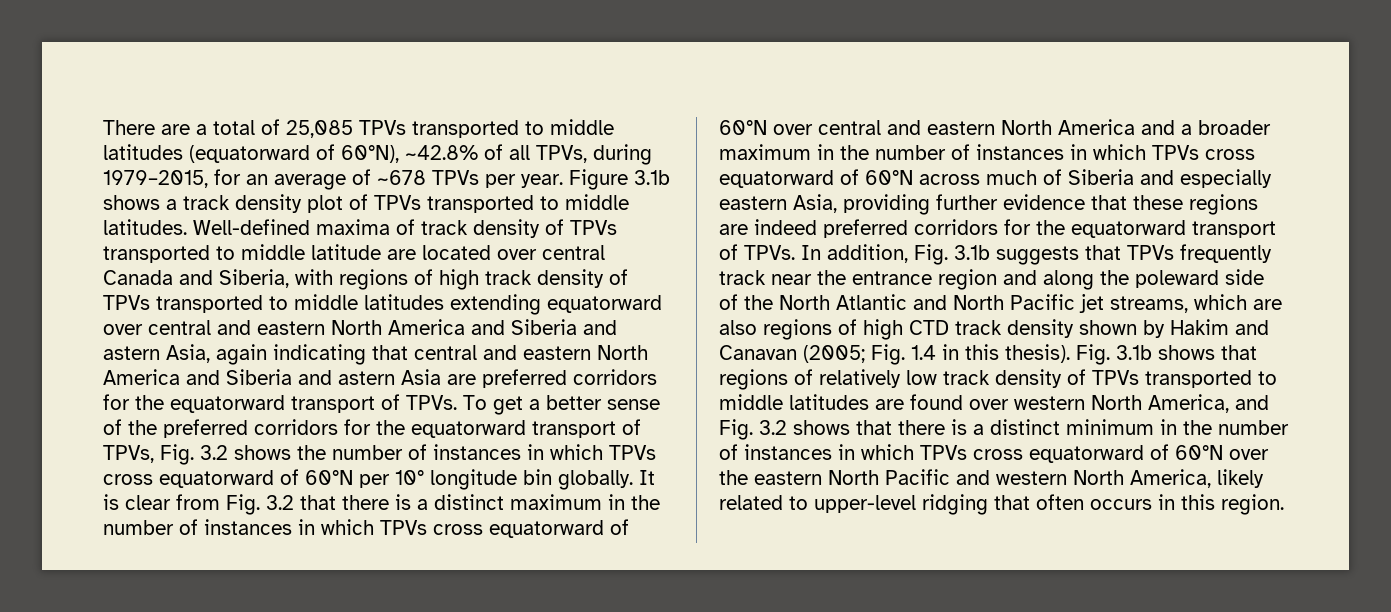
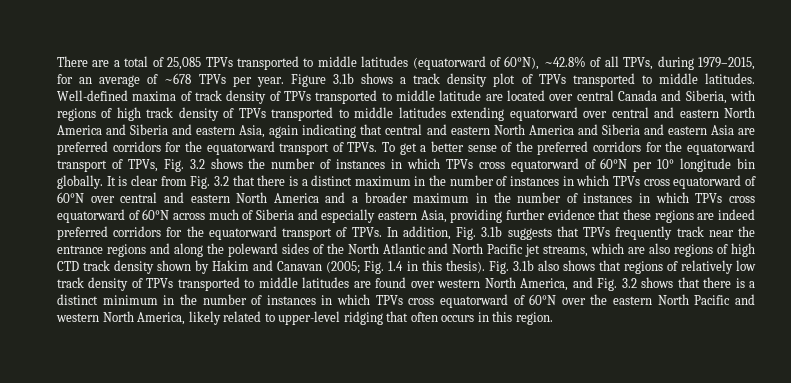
[103,346,160,360] astern -> [196,126,236,135] eastern
[338,371,395,385] astern -> [667,126,707,135] eastern
[938,269,997,290] region -> [106,244,146,257] regions
[1225,269,1264,285] side -> [281,243,309,254] sides
(1152, 352) none -> [537,260,559,271] also

